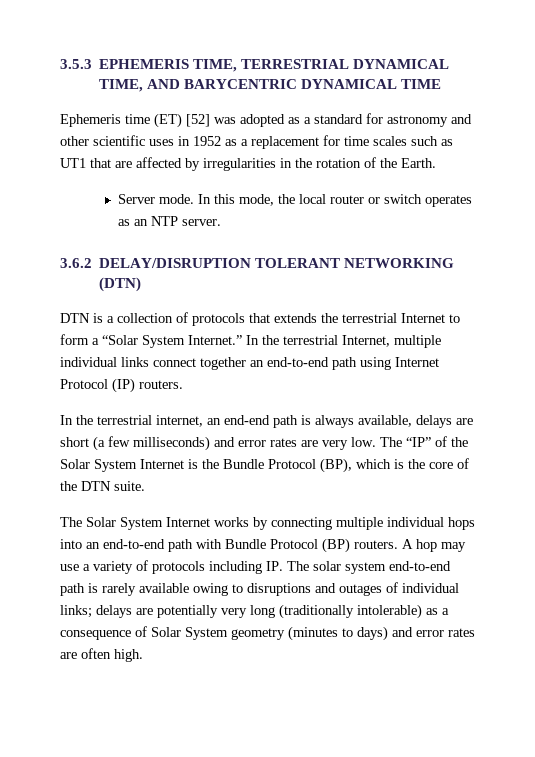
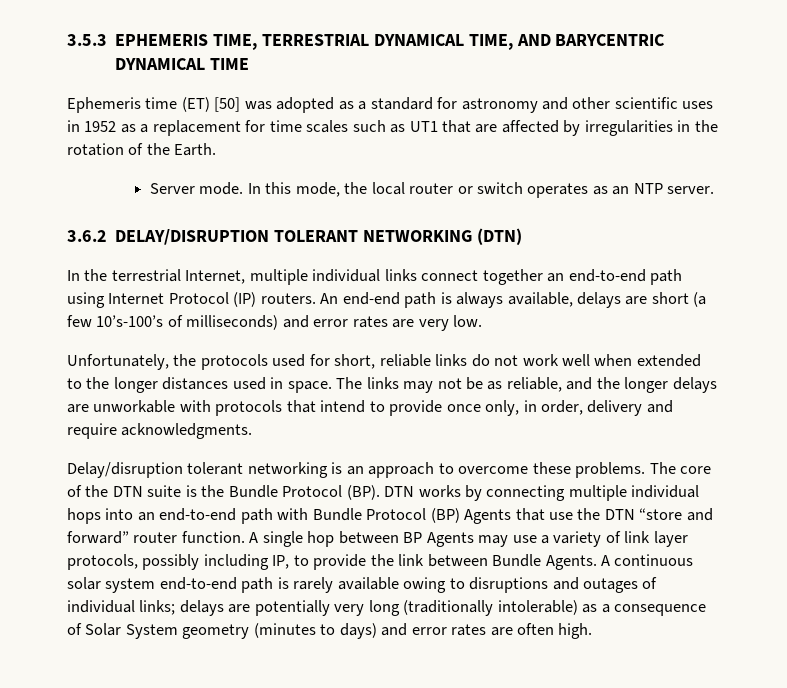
[186,114,210,127] [52] -> [214,97,241,112] [50]
[60,312,460,326] [60,334,242,348] DTN is a collection of protocols that extends the terrestrial Internet to form a “Solar System Internet.” -> (522, 236) none
[60,415,221,427] // In the terrestrial internet, an -> [320,293,339,304] An
(130, 441) none -> [96,315,183,327] 10’s-100’s of
[380,436,468,447] [60,458,469,473] [60,481,145,491] [60,517,210,530] The “IP” of the Solar System Internet is the Bundle Protocol (BP), which is the core of the DTN suite. // The Solar System Internet -> [67,354,701,370] [67,377,717,393] [67,400,673,416] [67,423,253,439] [67,462,712,478] [67,485,415,500] // Unfortunately, the protocols used for short, reliable links do not work well when extended to the longer distances used in space. The links may not be as reliable, and the longer delays are unworkable with protocols that intend to provide once only, in order, delivery and require acknowledgments. // Delay/disruption tolerant networking is an approach to overcome these problems. The core of the DTN suite is the Bundle Protocol (BP). DTN
[354,539,437,552] routers. A hop -> [464,508,713,524] [67,531,474,547] Agents that use the DTN “store and forward” router function. A single hop between BP Agents
[152,561,309,574] protocols including IP. The -> [624,531,688,547] [67,554,694,570] link layer protocols, possibly including IP, to provide the link between Bundle Agents. A continuous

